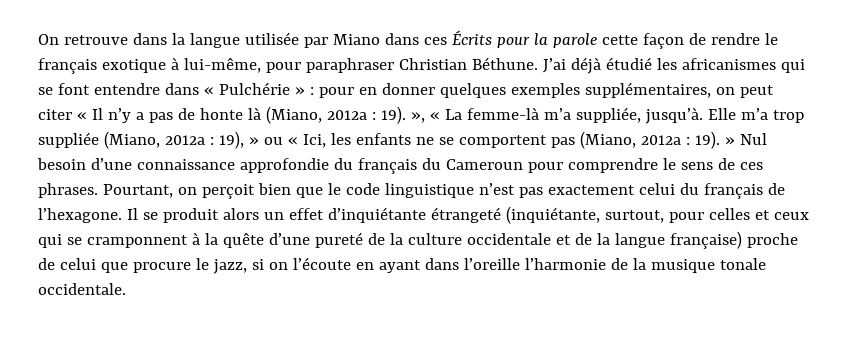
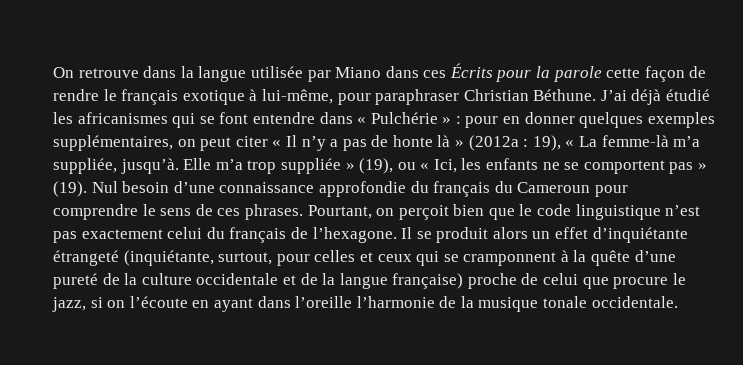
[265,106,425,124] (Miano, 2012a : 19). », -> [455,135,561,151] » (2012a : 19),
[103,131,259,149] (Miano, 2012a : 19), » -> [345,158,394,174] » (19),
[579,131,735,149] (Miano, 2012a : 19). » -> [698,163,708,170] [53,181,87,197] » (19).

